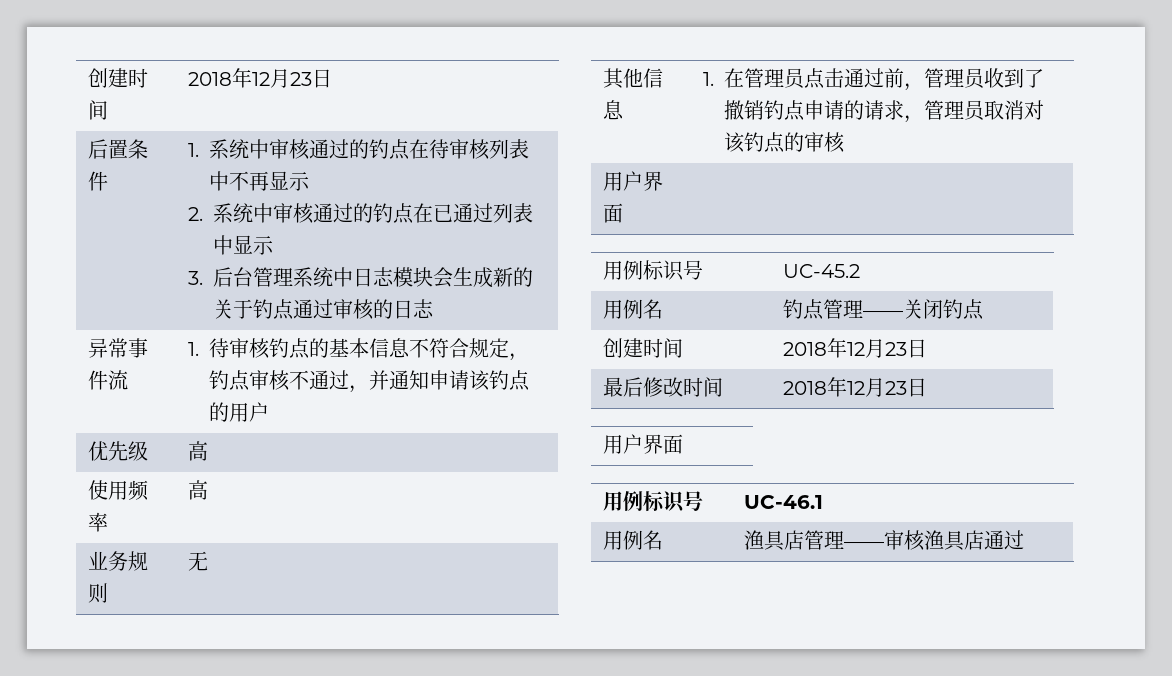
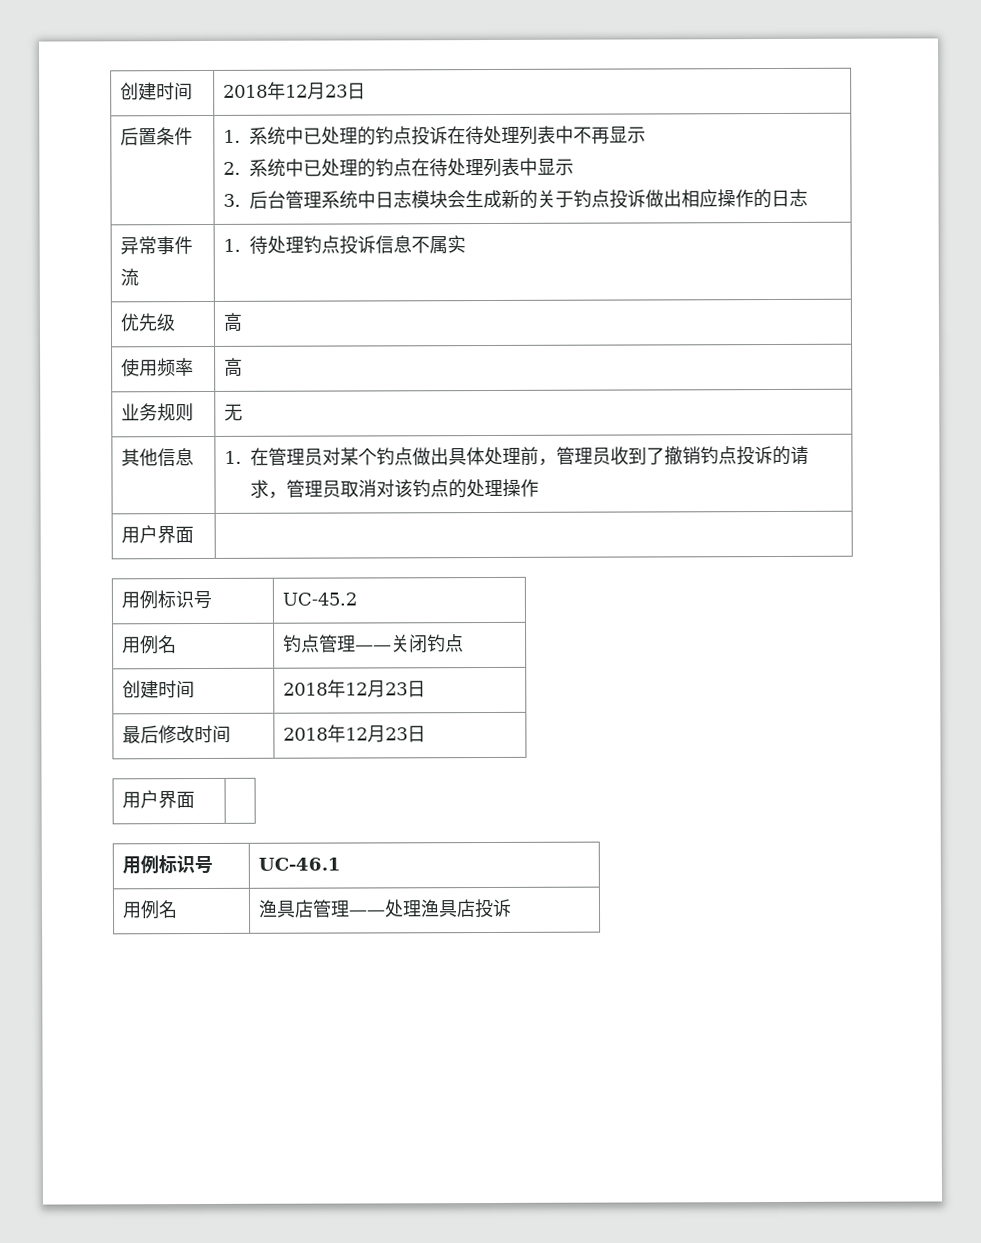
[269,139,491,160] 审核通过的钓点在待审核 -> [303,125,521,146] 已处理的钓点投诉在待处理
[273,203,494,224] 审核通过的钓点在已通过 -> [303,158,485,178] 已处理的钓点在待处理
[293,299,375,320] 通过审核 -> [609,189,755,209] 投诉做出相应操作
[229,338,530,361] [209,370,531,393] [209,402,270,422] 审核钓点的基本信息不符合规定，钓点审核不通过，并通知申请该钓点的用户 -> [267,235,467,255] 处理钓点投诉信息不属实
[804,68,885,89] 点击通过 -> [322,446,522,466] 对某个钓点做出具体处理
[804,100,845,120] 申请 -> [736,446,774,466] 投诉
[804,132,846,153] 审核 -> [466,478,540,498] 处理操作
[884,530,1025,551] 审核渔具店通过 -> [384,898,513,919] 处理渔具店投诉

